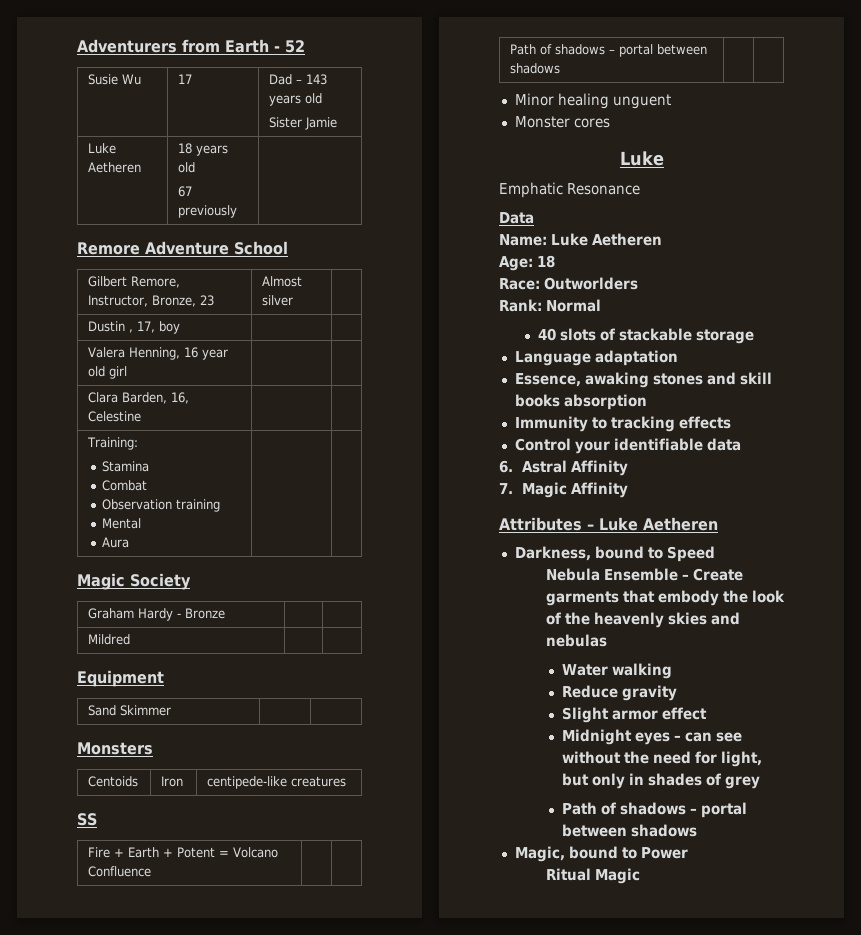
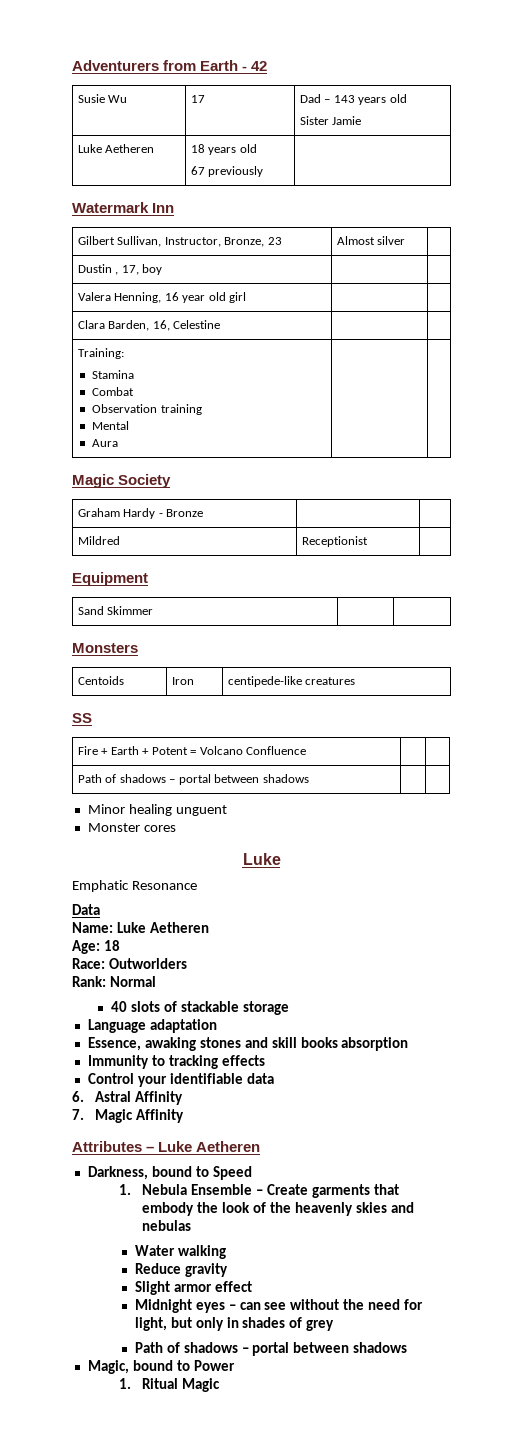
[285,40,305,53] 52 -> [251,61,268,71] 42
[77,241,288,255] Remore Adventure School -> [72,202,175,213] Watermark Inn
[131,276,181,288] Remore, -> [117,236,162,247] Sullivan,
(131, 639) none -> [301,536,368,547] Receptionist
(715, 554) none -> [118,1184,131,1195] 1.
(688, 853) none -> [118,1378,131,1389] 1.

